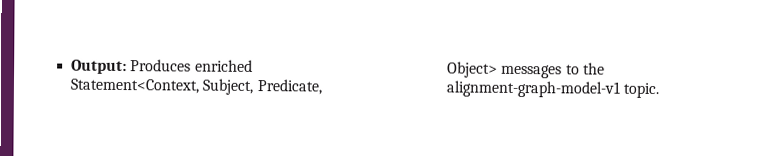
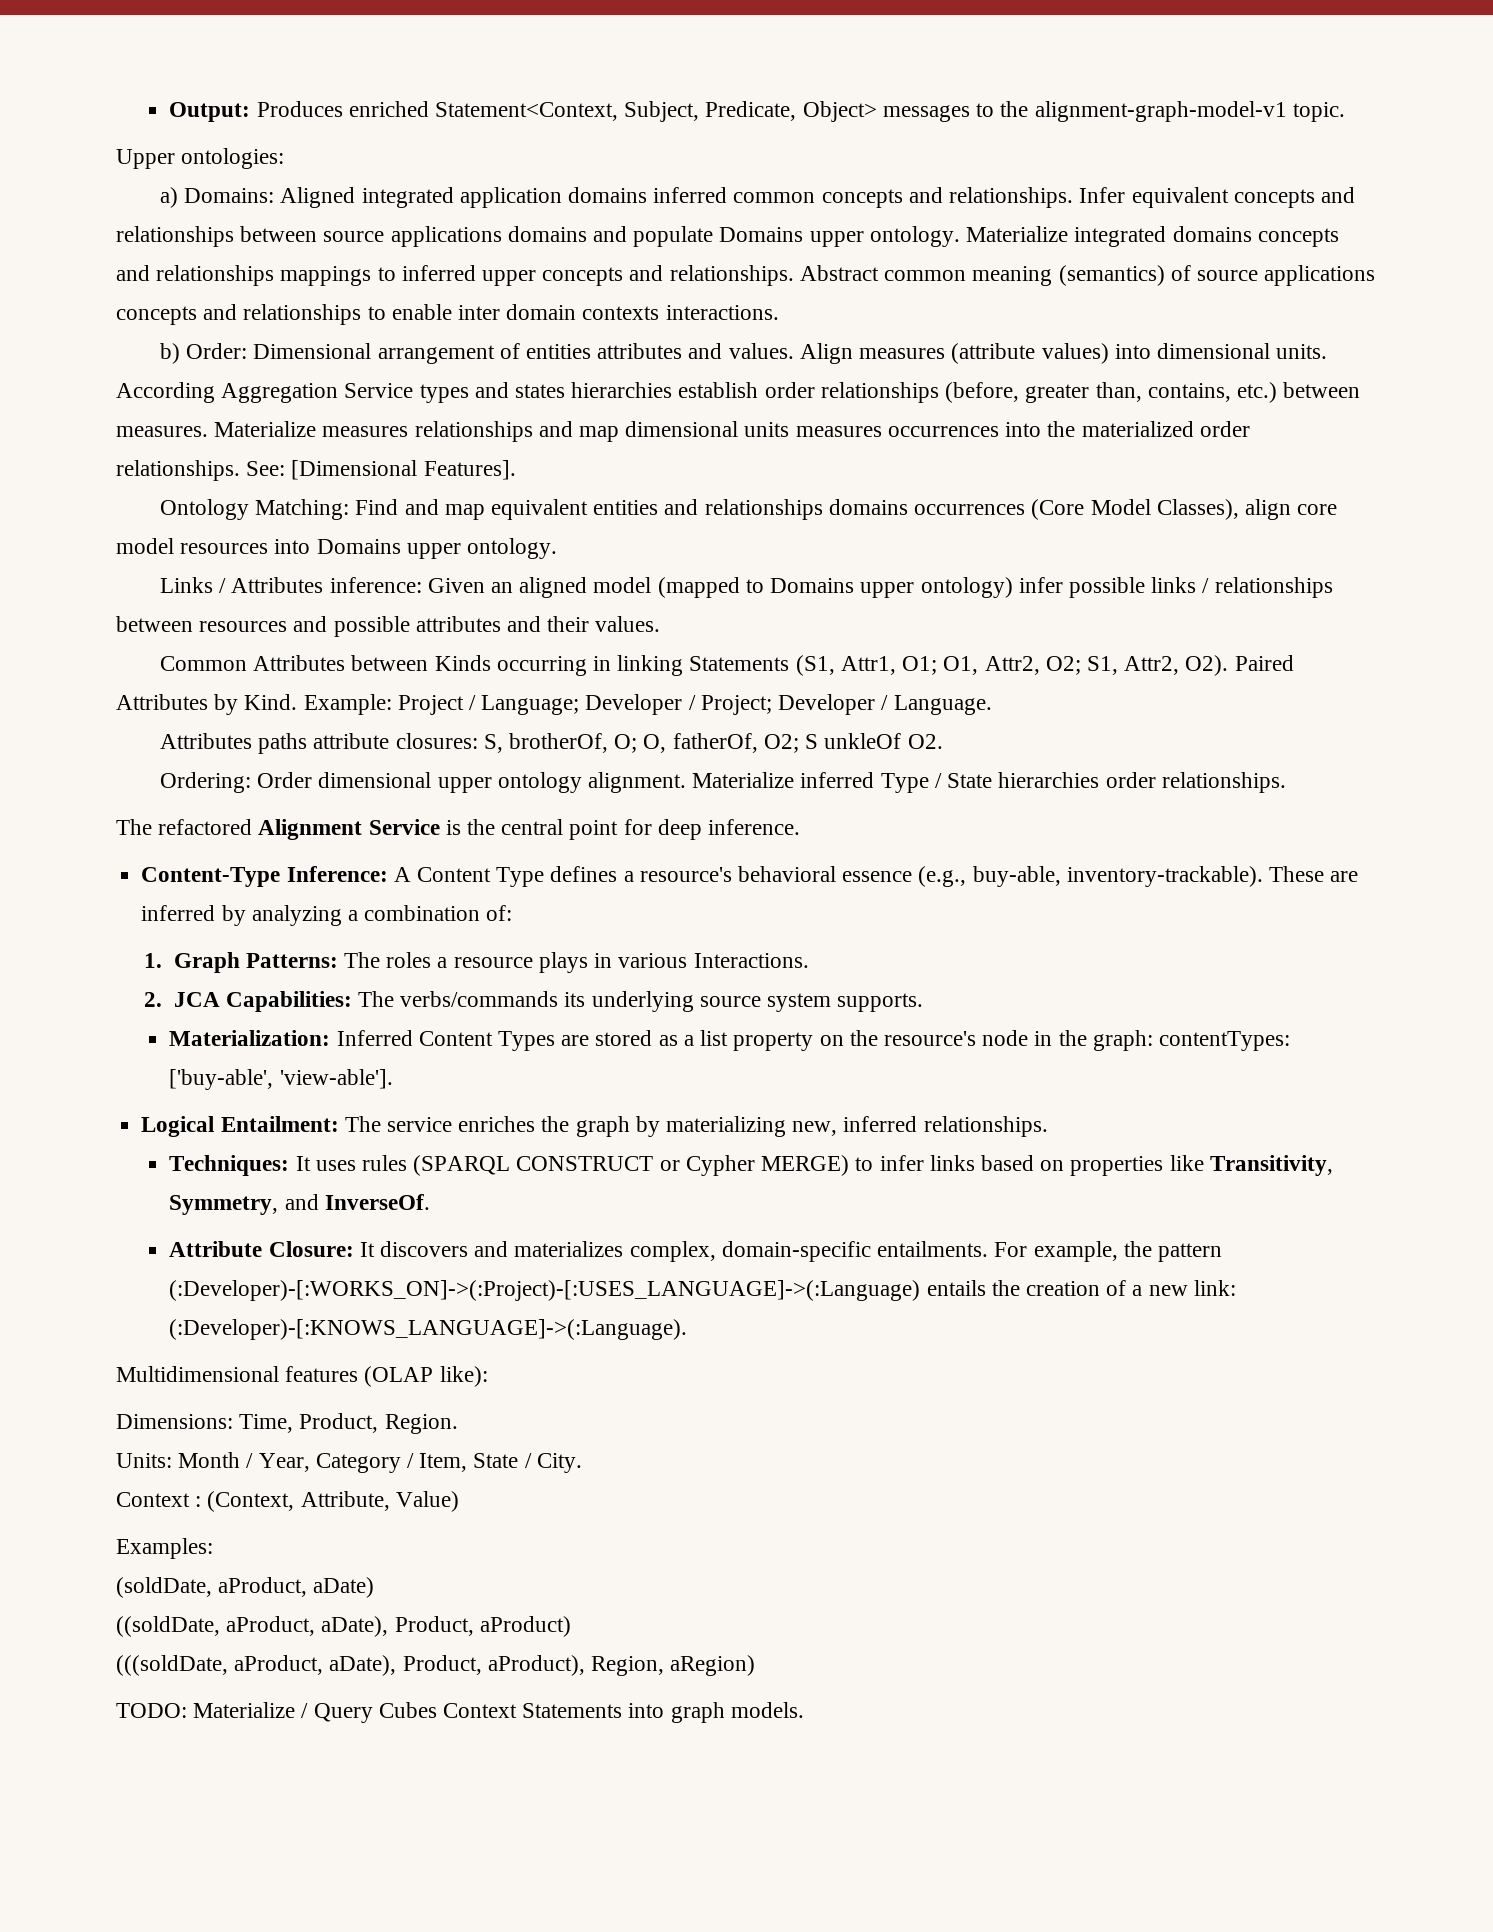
(660, 90) none -> [116,148,285,169] [159,187,1355,208] [116,226,1339,247] [116,265,1376,286] [116,304,779,325] [159,343,1328,364] [116,382,1361,403] [116,421,1250,442] [116,460,516,481] [159,499,1338,520] [116,538,558,559] [159,577,1333,598] [116,616,661,637] [159,655,1294,676] [116,694,992,715] [159,733,943,754] [159,772,1286,793] [116,819,801,840] [141,866,1359,887] [141,905,513,926] [144,952,809,973] [144,991,924,1012] [169,1030,1290,1051] [169,1069,393,1090] [141,1116,1048,1137] [169,1155,1333,1176] [169,1194,430,1215] [169,1241,1222,1262] [169,1280,1236,1301] [169,1319,688,1340] [116,1366,488,1387] [116,1413,458,1434] [116,1452,582,1473] [116,1491,459,1512] [116,1538,213,1559] [116,1577,375,1598] [116,1616,571,1637] [116,1655,756,1676] [116,1702,804,1723] // Upper ontologies: // a) Domains: Aligned integrated application domains inferred common concepts and relationships. Infer equivalent concepts and relationships between source applications domains and populate Domains upper ontology. Materialize integrated domains concepts and relationships mappings to inferred upper concepts and relationships. Abstract common meaning (semantics) of source applications concepts and relationships to enable inter domain contexts interactions. // b) Order: Dimensional arrangement of entities attributes and values. Align measures (attribute values) into dimensional units. According Aggregation Service types and states hierarchies establish order relationships (before, greater than, contains, etc.) between measures. Materialize measures relationships and map dimensional units measures occurrences into the materialized order relationships. See: [Dimensional Features]. // Ontology Matching: Find and map equivalent entities and relationships domains occurrences (Core Model Classes), align core model resources into Domains upper ontology. // Links / Attributes inference: Given an aligned model (mapped to Domains upper ontology) infer possible links / relationships between resources and possible attributes and their values. // Common Attributes between Kinds occurring in linking Statements (S1, Attr1, O1; O1, Attr2, O2; S1, Attr2, O2). Paired Attributes by Kind. Example: Project / Language; Developer / Project; Developer / Language. // Attributes paths attribute closures: S, brotherOf, O; O, fatherOf, O2; S unkleOf O2. // Ordering: Order dimensional upper ontology alignment. Materialize inferred Type / State hierarchies order relationships. // The refactored Alignment Service is the central point for deep inference. // Content-Type Inference: A Content Type defines a resource's behavioral essence (e.g., buy-able, inventory-trackable). These are inferred by analyzing a combination of: // 1. Graph Patterns: The roles a resource plays in various Interactions. // 2. JCA Capabilities: The verbs/commands its underlying source system supports. // Materialization: Inferred Content Types are stored as a list property on the resource's node in the graph: contentTypes: ['buy-able', 'view-able']. // Logical Entailment: The service enriches the graph by materializing new, inferred relationships. // Techniques: It uses rules (SPARQL CONSTRUCT or Cypher MERGE) to infer links based on properties like Transitivity, Symmetry, and InverseOf. // Attribute Closure: It discovers and materializes complex, domain-specific entailments. For example, the pattern (:Developer)-[:WORKS_ON]->(:Project)-[:USES_LANGUAGE]->(:Language) entails the creation of a new link: (:Developer)-[:KNOWS_LANGUAGE]->(:Language). // Multidimensional features (OLAP like): // Dimensions: Time, Product, Region. // Units: Month / Year, Category / Item, State / City. // Context : (Context, Attribute, Value) // Examples: // (soldDate, aProduct, aDate) // ((soldDate, aProduct, aDate), Product, aProduct) // (((soldDate, aProduct, aDate), Product, aProduct), Region, aRegion) // TODO: Materialize / Query Cubes Context Statements into graph models.

